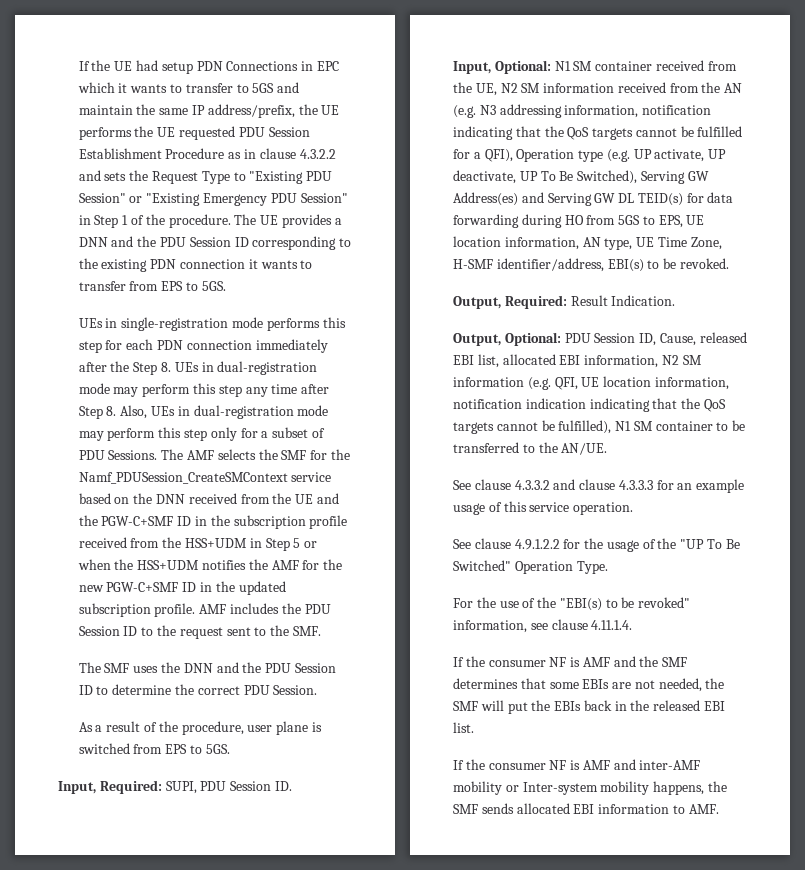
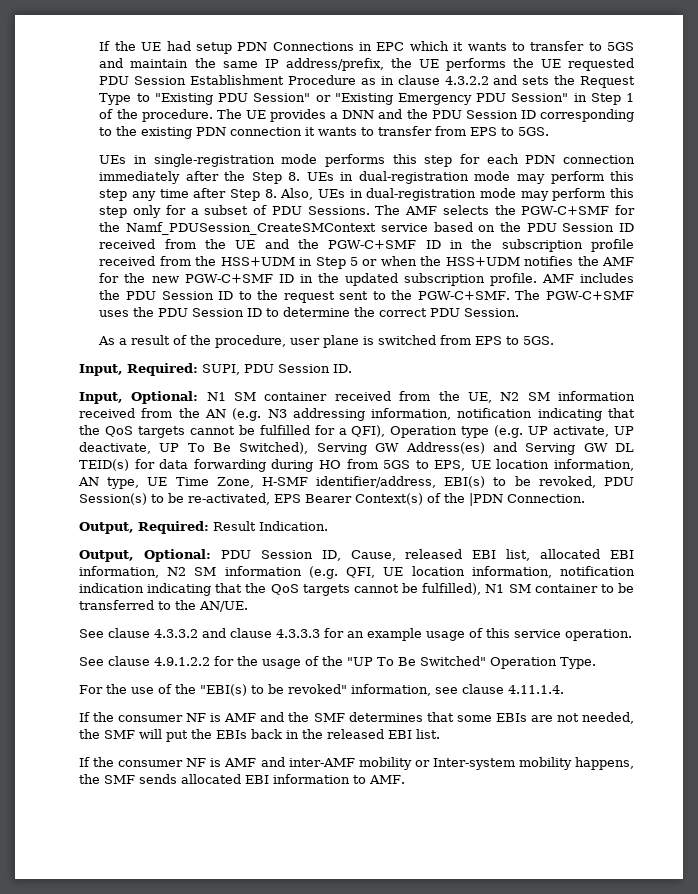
[281,450,307,460] SMF -> [521,206,610,215] PGW-C+SMF
[155,494,185,504] DNN -> [526,223,634,232] PDU Session ID
[292,626,321,636] [78,662,239,673] SMF. // The SMF uses the DNN and -> [417,290,634,300] [99,310,130,317] PGW-C+SMF. The PGW-C+SMF uses
[679,258,729,269] revoked. -> [538,476,634,488] [79,493,585,506] revoked, PDU Session(s) to be re-activated, EPS Bearer Context(s) of the |PDN Connection.

